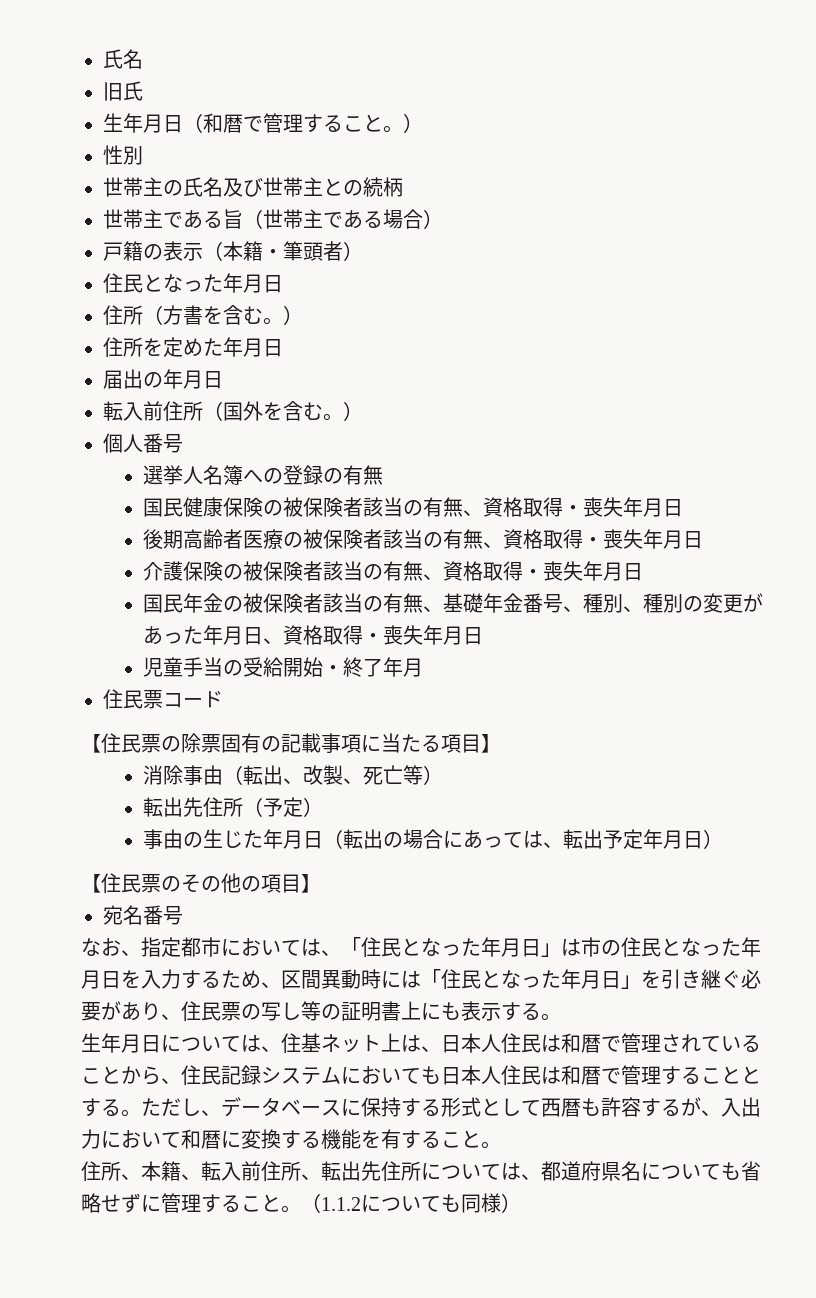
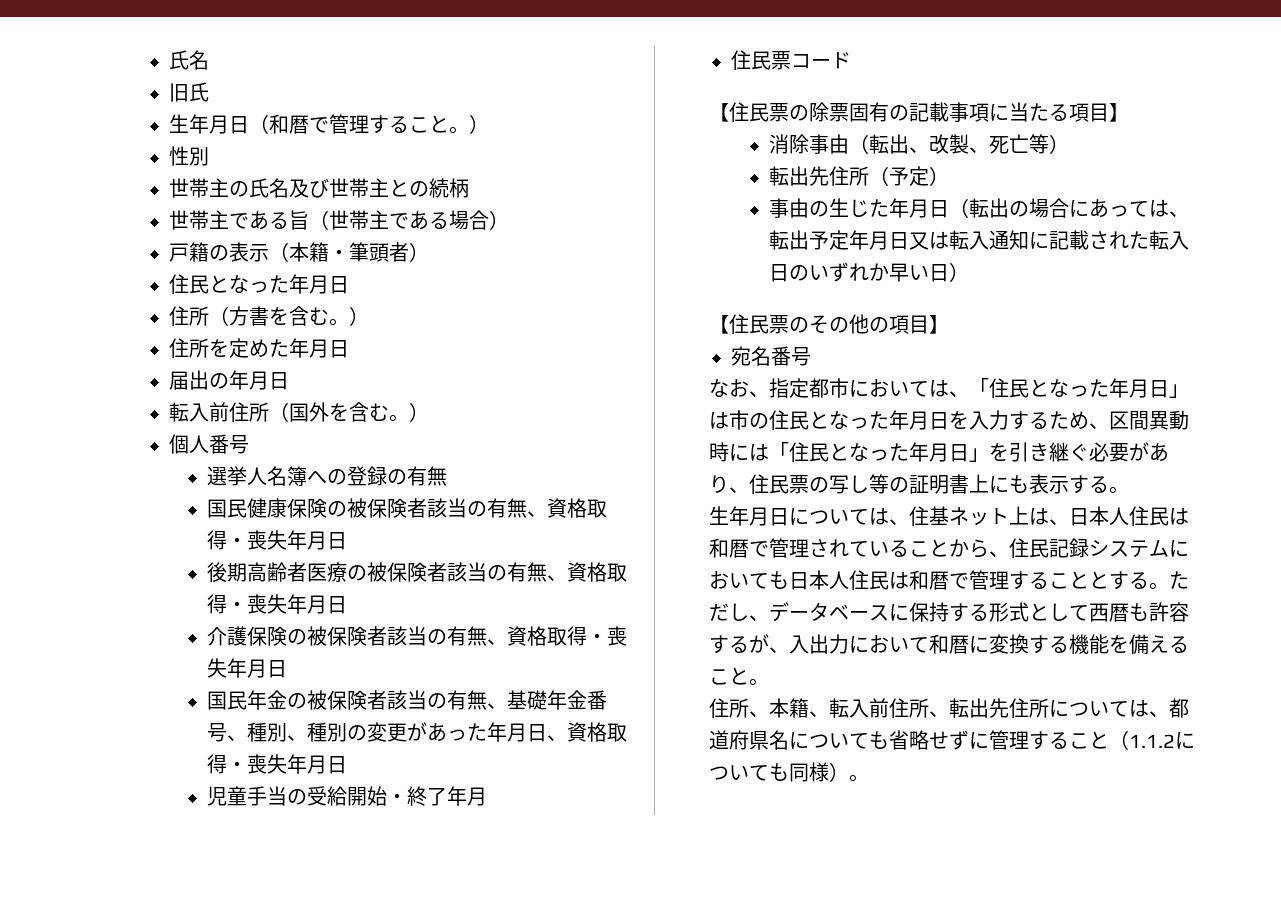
(703, 840) none -> [909,230,1190,250] [769,262,950,282] 又は転入通知に記載された転入日のいずれか早い日
[381,1129,422,1149] 有す -> [1129,634,1170,655] 備え
[281,1205,302,1213] 。 -> (1110, 740) none
(522, 1203) none -> [849,774,870,782] 。

